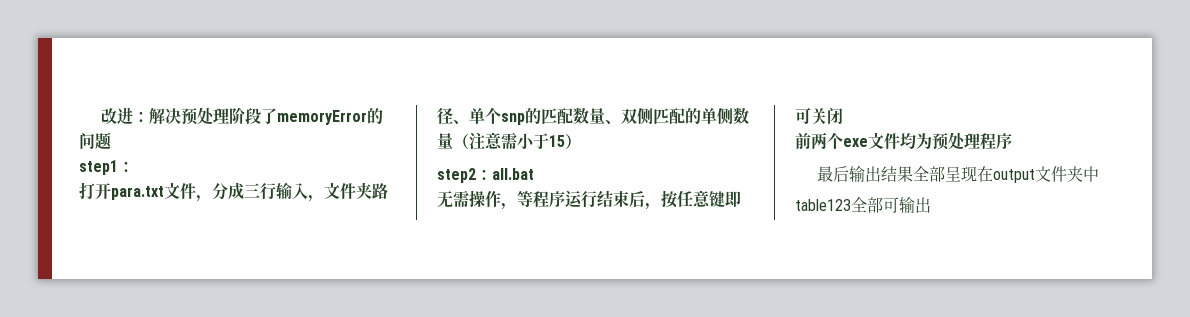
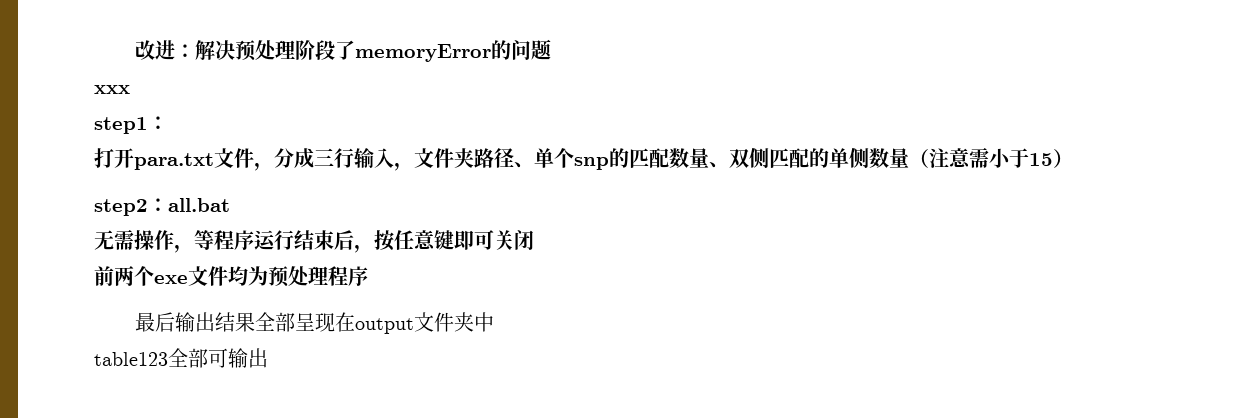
(111, 140) none -> [94,85,130,94] // xxx

